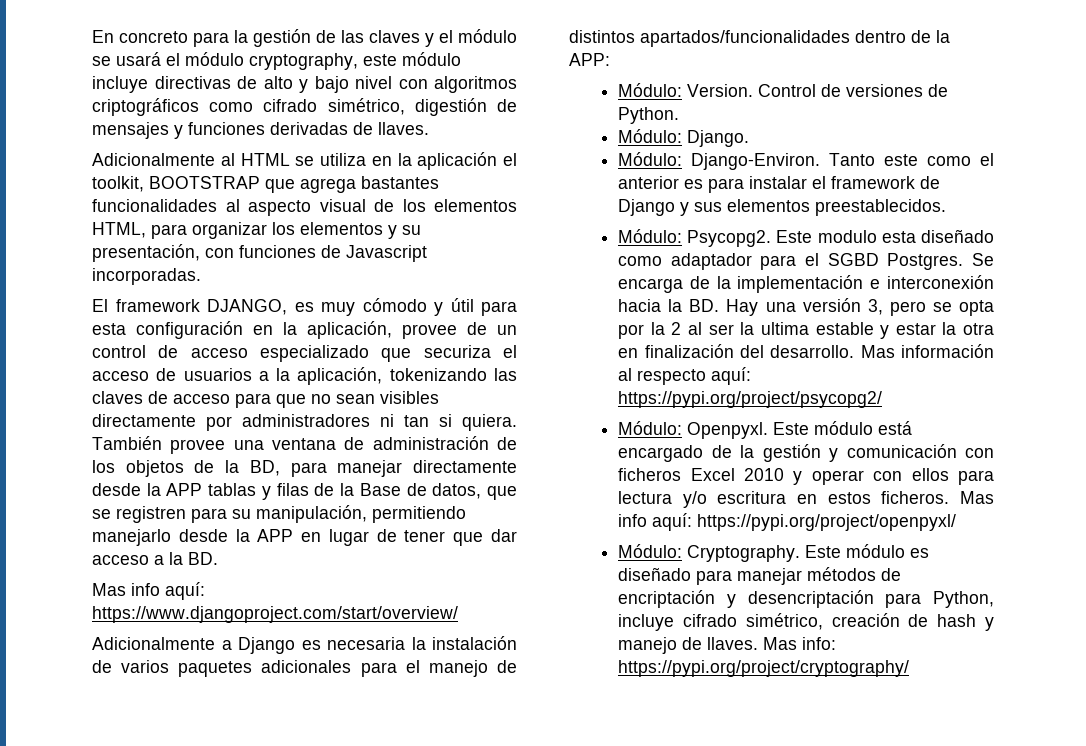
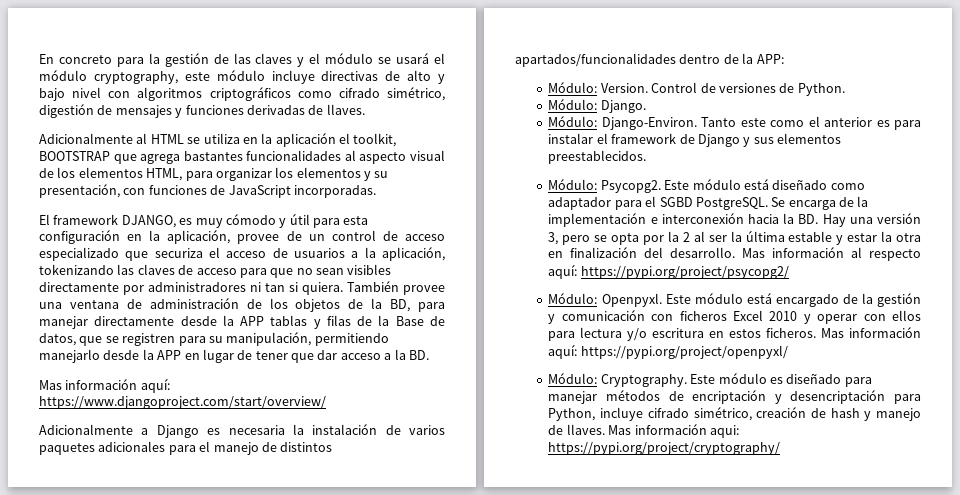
[346,245,427,262] Javascript -> [228,185,291,198] JavaScript
[131,583,160,596] info -> [65,379,138,390] información
[817,230,916,243] modulo esta -> [692,179,769,190] módulo está
[887,253,964,270] Postgres. -> [695,197,768,210] PostgreSQL.
[760,322,809,335] ultima -> [745,230,785,242] última
[618,514,648,527] info -> [849,327,921,338] información
[802,637,837,650] info: -> [634,424,739,438] información aqui:

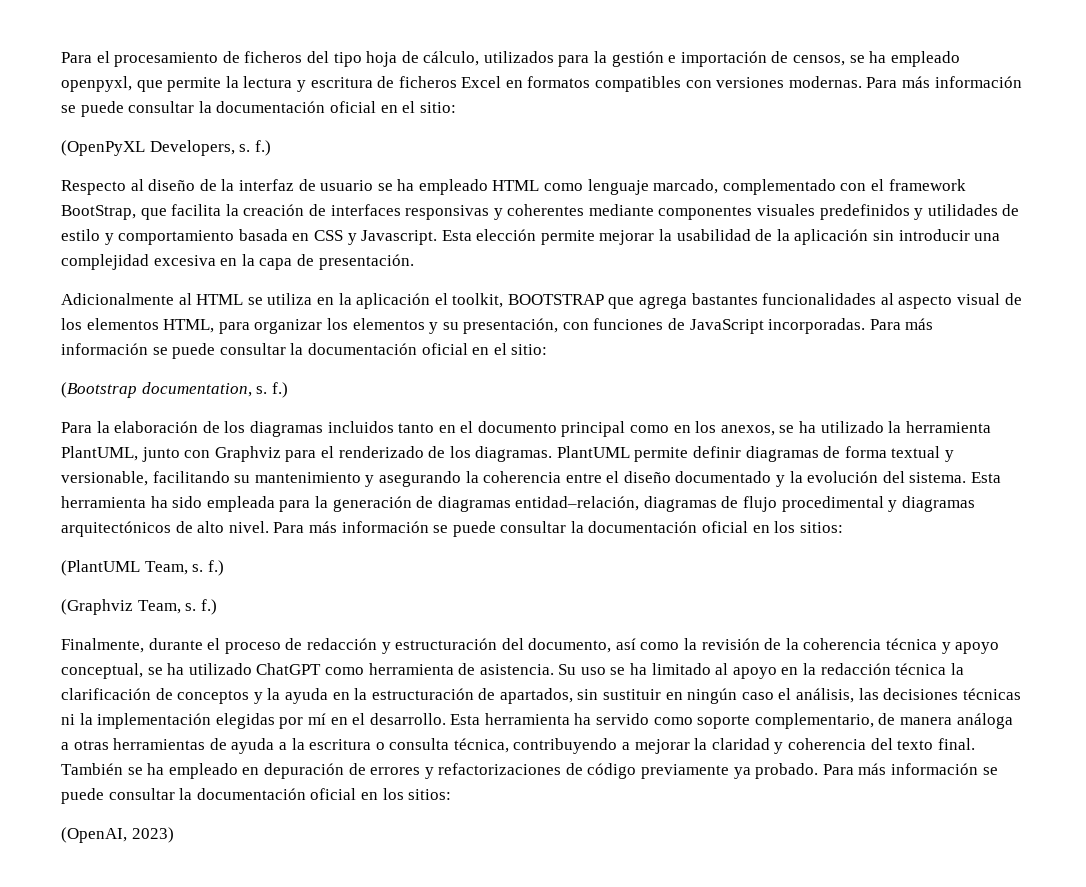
[39,53,445,67] [39,70,445,84] [39,87,446,101] [39,104,365,118] En concreto para la gestión de las claves y el módulo se usará el módulo cryptography, este módulo incluye directivas de alto y bajo nivel con algoritmos criptográficos como cifrado simétrico, digestión de mensajes y funciones derivadas de llaves. -> [61,51,960,67] [61,76,1022,92] [61,101,456,117] [61,140,271,156] [61,179,966,195] [61,204,1020,220] [61,229,1001,245] [61,254,414,270] Para el procesamiento de ficheros del tipo hoja de cálculo, utilizados para la gestión e importación de censos, se ha empleado openpyxl, que permite la lectura y escritura de ficheros Excel en formatos compatibles con versiones modernas. Para más información se puede consultar la documentación oficial en el sitio: // (OpenPyXL Developers, s. f.) // Respecto al diseño de la interfaz de usuario se ha empleado HTML como lenguaje marcado, complementado con el framework BootStrap, que facilita la creación de interfaces responsivas y coherentes mediante componentes visuales predefinidos y utilidades de estilo y comportamiento basada en CSS y Javascript. Esta elección permite mejorar la usabilidad de la aplicación sin introducir una complejidad excesiva en la capa de presentación.
[39,213,369,228] [39,230,445,244] [39,247,445,261] [39,264,392,278] [39,281,445,295] [39,298,445,312] [39,315,445,329] [39,332,389,346] [39,349,429,363] [39,378,170,393] [39,396,326,409] [39,424,445,438] [39,441,333,455] [515,53,784,67] [548,82,845,96] [548,99,646,113] [548,116,921,130] [548,133,842,147] [548,150,647,164] [548,179,865,193] [548,196,869,210] [548,213,921,227] [548,230,921,245] [548,247,921,261] [548,264,789,279] [548,293,921,307] [548,310,921,324] [548,327,921,341] [548,344,788,359] [548,373,872,387] [548,390,921,404] [548,407,921,421] [548,424,739,438] [548,442,781,455] // El framework DJANGO, es muy cómodo y útil para esta configuración en la aplicación, provee de un control de acceso especializado que securiza el acceso de usuarios a la aplicación, tokenizando las claves de acceso para que no sean visibles directamente por administradores ni tan si quiera. También provee una ventana de administración de los objetos de la BD, para manejar directamente desde la APP tablas y filas de la Base de datos, que se registren para su manipulación, permitiendo manejarlo desde la APP en lugar de tener que dar acceso a la BD. // Mas información aquí: https://www.djangoproject.com/start/overview/ // Adicionalmente a Django es necesaria la instalación de varios paquetes adicionales para el manejo de distintos apartados/funcionalidades dentro de la APP: // Módulo: Version. Control de versiones de Python. // Módulo: Django. // Módulo: Django-Environ. Tanto este como el anterior es para instalar el framework de Django y sus elementos preestablecidos. // Módulo: Psycopg2. Este módulo está diseñado como adaptador para el SGBD PostgreSQL. Se encarga de la implementación e interconexión hacia la BD. Hay una versión 3, pero se opta por la 2 al ser la última estable y estar la otra en finalización del desarrollo. Mas información al respecto aquí: https://pypi.org/project/psycopg2/ // Módulo: Openpyxl. Este módulo está encargado de la gestión y comunicación con ficheros Excel 2010 y operar con ellos para lectura y/o escritura en estos ficheros. Mas información aquí: https://pypi.org/project/openpyxl/ // Módulo: Cryptography. Este módulo es diseñado para manejar métodos de encriptación y desencriptación para Python, incluye cifrado simétrico, creación de hash y manejo de llaves. Mas información aqui: https://pypi.org/project/cryptography/ -> [869,318,934,330] [61,343,548,359] [61,382,288,398] [61,421,991,437] [61,446,955,462] [61,471,1002,487] [61,496,975,512] [61,521,843,537] [61,560,224,576] [61,599,217,615] [61,638,1000,654] [61,663,964,679] [61,688,1021,704] [61,713,1013,729] [61,738,975,754] [61,763,998,779] [61,788,452,804] [61,827,174,843] Para más información se puede consultar la documentación oficial en el sitio: // (Bootstrap documentation, s. f.) // Para la elaboración de los diagramas incluidos tanto en el documento principal como en los anexos, se ha utilizado la herramienta PlantUML, junto con Graphviz para el renderizado de los diagramas. PlantUML permite definir diagramas de forma textual y versionable, facilitando su mantenimiento y asegurando la coherencia entre el diseño documentado y la evolución del sistema. Esta herramienta ha sido empleada para la generación de diagramas entidad–relación, diagramas de flujo procedimental y diagramas arquitectónicos de alto nivel. Para más información se puede consultar la documentación oficial en los sitios: // (PlantUML Team, s. f.) // (Graphviz Team, s. f.) // Finalmente, durante el proceso de redacción y estructuración del documento, así como la revisión de la coherencia técnica y apoyo conceptual, se ha utilizado ChatGPT como herramienta de asistencia. Su uso se ha limitado al apoyo en la redacción técnica la clarificación de conceptos y la ayuda en la estructuración de apartados, sin sustituir en ningún caso el análisis, las decisiones técnicas ni la implementación elegidas por mí en el desarrollo. Esta herramienta ha servido como soporte complementario, de manera análoga a otras herramientas de ayuda a la escritura o consulta técnica, contribuyendo a mejorar la claridad y coherencia del texto final. También se ha empleado en depuración de errores y refactorizaciones de código previamente ya probado. Para más información se puede consultar la documentación oficial en los sitios: // (OpenAI, 2023)

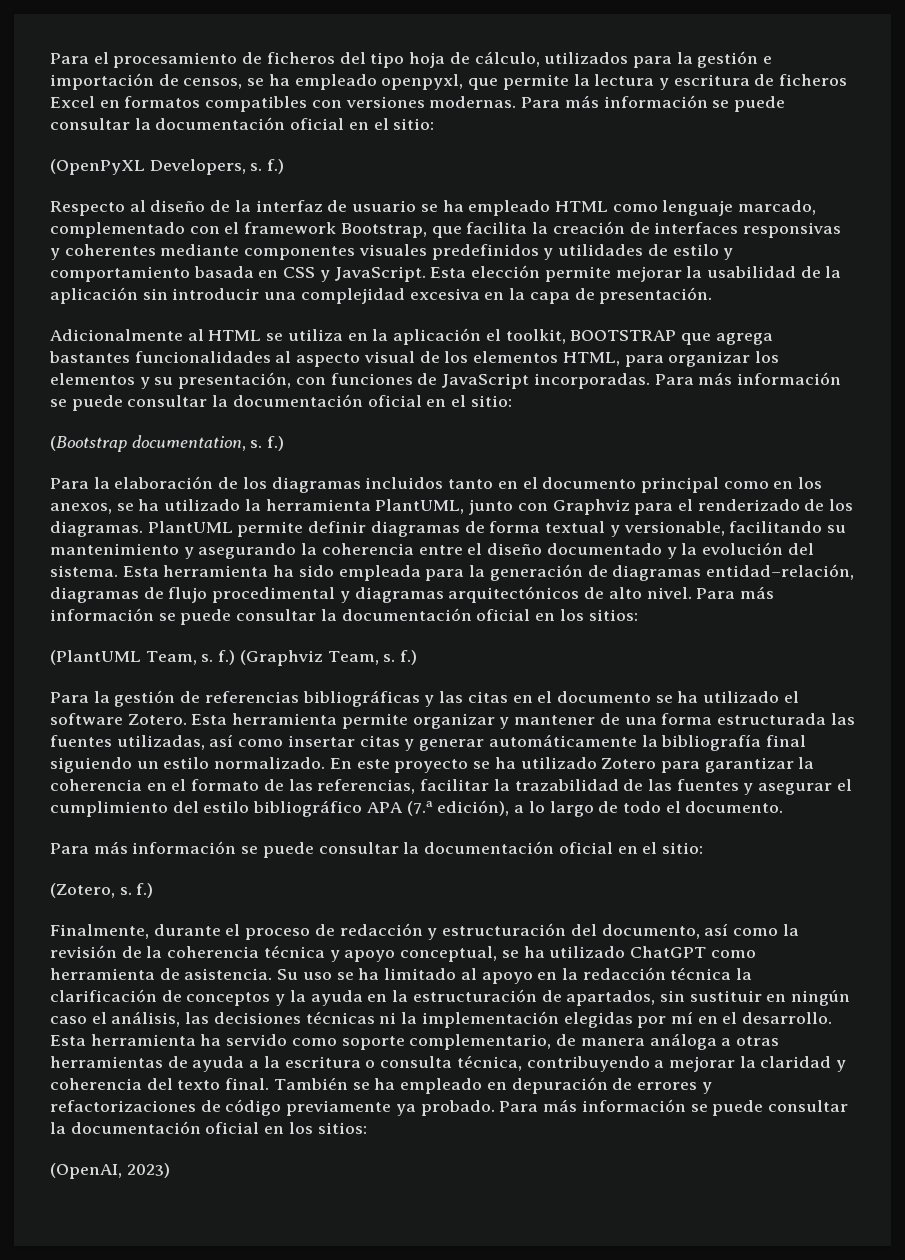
[61,205,136,220] BootStrap, -> [340,223,427,238] Bootstrap,
[361,230,438,245] Javascript. -> [334,266,426,282] JavaScript.
(224, 568) // -> (236, 657) none
(217, 607) none -> [50,690,799,707] [50,713,855,729] [50,734,806,751] [50,757,815,773] [50,779,852,795] [50,800,784,817] [50,841,703,858] [50,883,154,898] // Para la gestión de referencias bibliográficas y las citas en el documento se ha utilizado el software Zotero. Esta herramienta permite organizar y mantener de una forma estructurada las fuentes utilizadas, así como insertar citas y generar automáticamente la bibliografía final siguiendo un estilo normalizado. En este proyecto se ha utilizado Zotero para garantizar la coherencia en el formato de las referencias, facilitar la trazabilidad de las fuentes y asegurar el cumplimiento del estilo bibliográfico APA (7.ª edición), a lo largo de todo el documento. // Para más información se puede consultar la documentación oficial en el sitio: // (Zotero, s. f.)

